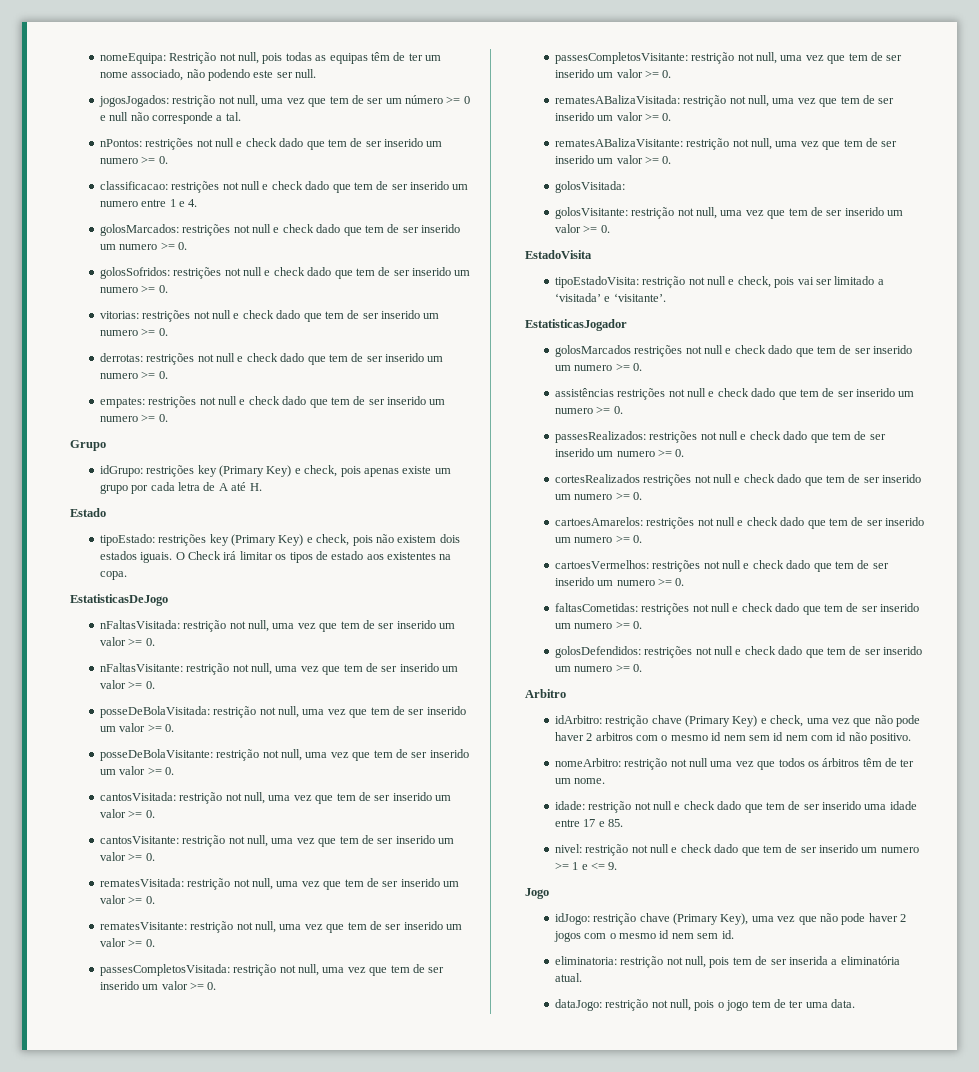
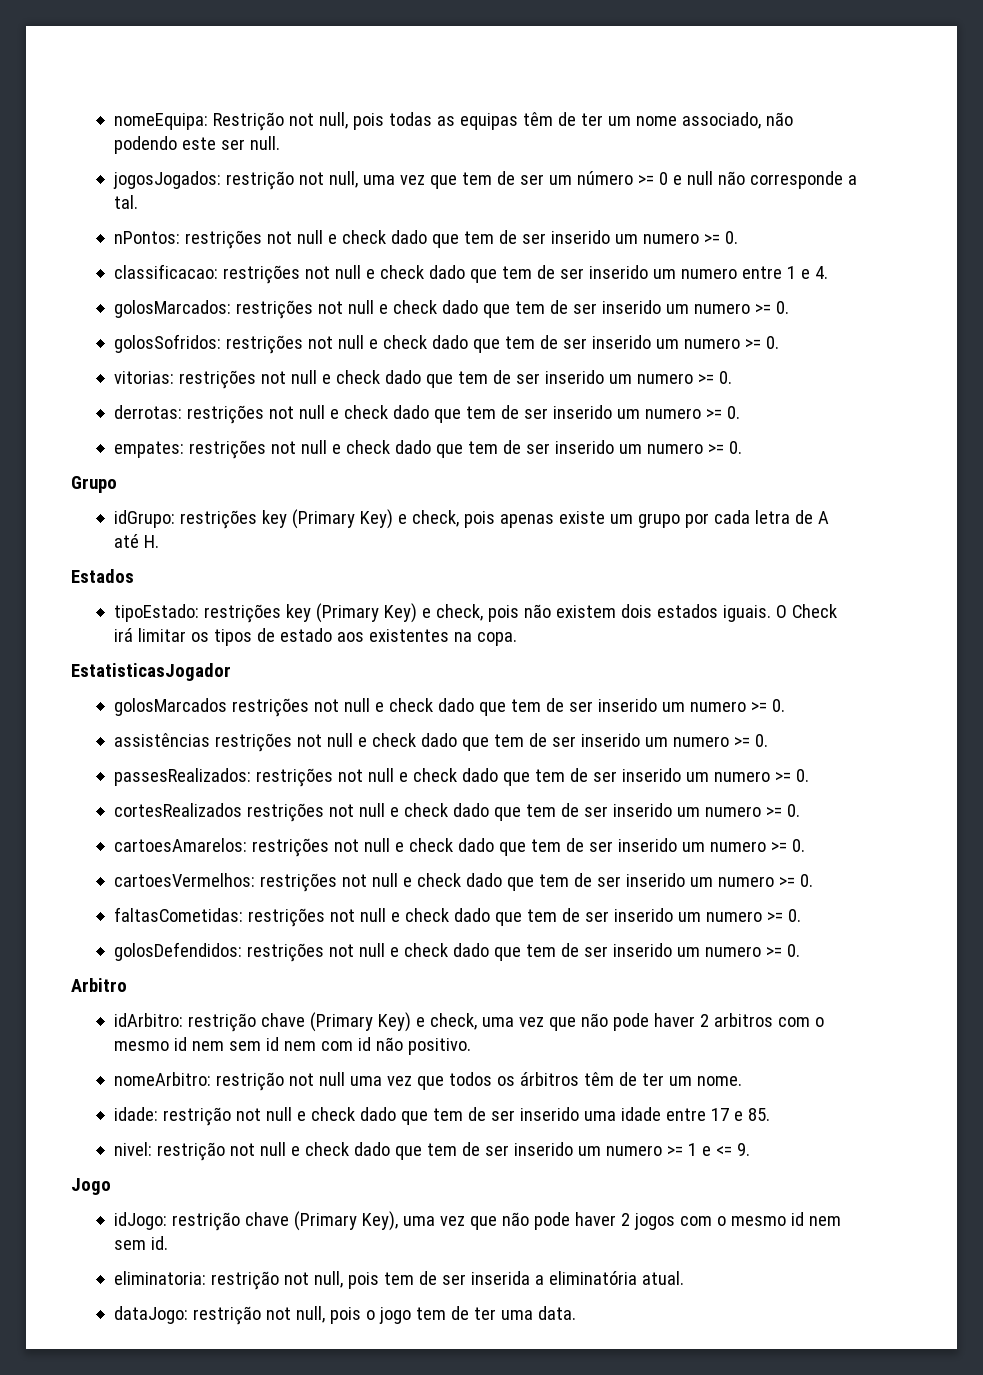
[69,508,106,517] Estado -> [70,569,134,583] Estados
[69,594,168,606] [99,620,456,632] [99,637,155,646] [99,663,459,675] [99,680,155,689] [99,706,466,718] [99,723,175,732] [99,749,469,761] [99,766,175,775] [99,792,452,804] [99,809,155,818] [99,835,455,847] [99,852,155,861] [99,878,460,890] [99,895,155,904] [99,921,463,933] [99,938,155,947] [99,964,445,976] [99,981,217,990] [554,52,903,64] [554,69,672,78] [554,95,895,107] [554,112,672,121] [554,138,898,150] [554,155,672,164] [554,181,625,193] [554,207,904,219] [554,224,610,233] [524,250,592,259] [554,276,884,288] [554,293,666,302] // EstatisticasDeJogo // nFaltasVisitada: restrição not null, uma vez que tem de ser inserido um valor >= 0. // nFaltasVisitante: restrição not null, uma vez que tem de ser inserido um valor >= 0. // posseDeBolaVisitada: restrição not null, uma vez que tem de ser inserido um valor >= 0. // posseDeBolaVisitante: restrição not null, uma vez que tem de ser inserido um valor >= 0. // cantosVisitada: restrição not null, uma vez que tem de ser inserido um valor >= 0. // cantosVisitante: restrição not null, uma vez que tem de ser inserido um valor >= 0. // rematesVisitada: restrição not null, uma vez que tem de ser inserido um valor >= 0. // rematesVisitante: restrição not null, uma vez que tem de ser inserido um valor >= 0. // passesCompletosVisitada: restrição not null, uma vez que tem de ser inserido um valor >= 0. // passesCompletosVisitante: restrição not null, uma vez que tem de ser inserido um valor >= 0. // rematesABalizaVisitada: restrição not null, uma vez que tem de ser inserido um valor >= 0. // rematesABalizaVisitante: restrição not null, uma vez que tem de ser inserido um valor >= 0. // golosVisitada: // golosVisitante: restrição not null, uma vez que tem de ser inserido um valor >= 0. // EstadoVisita // tipoEstadoVisita: restrição not null e check, pois vai ser limitado a ‘visitada’ e ‘visitante’. -> (517, 639) none

